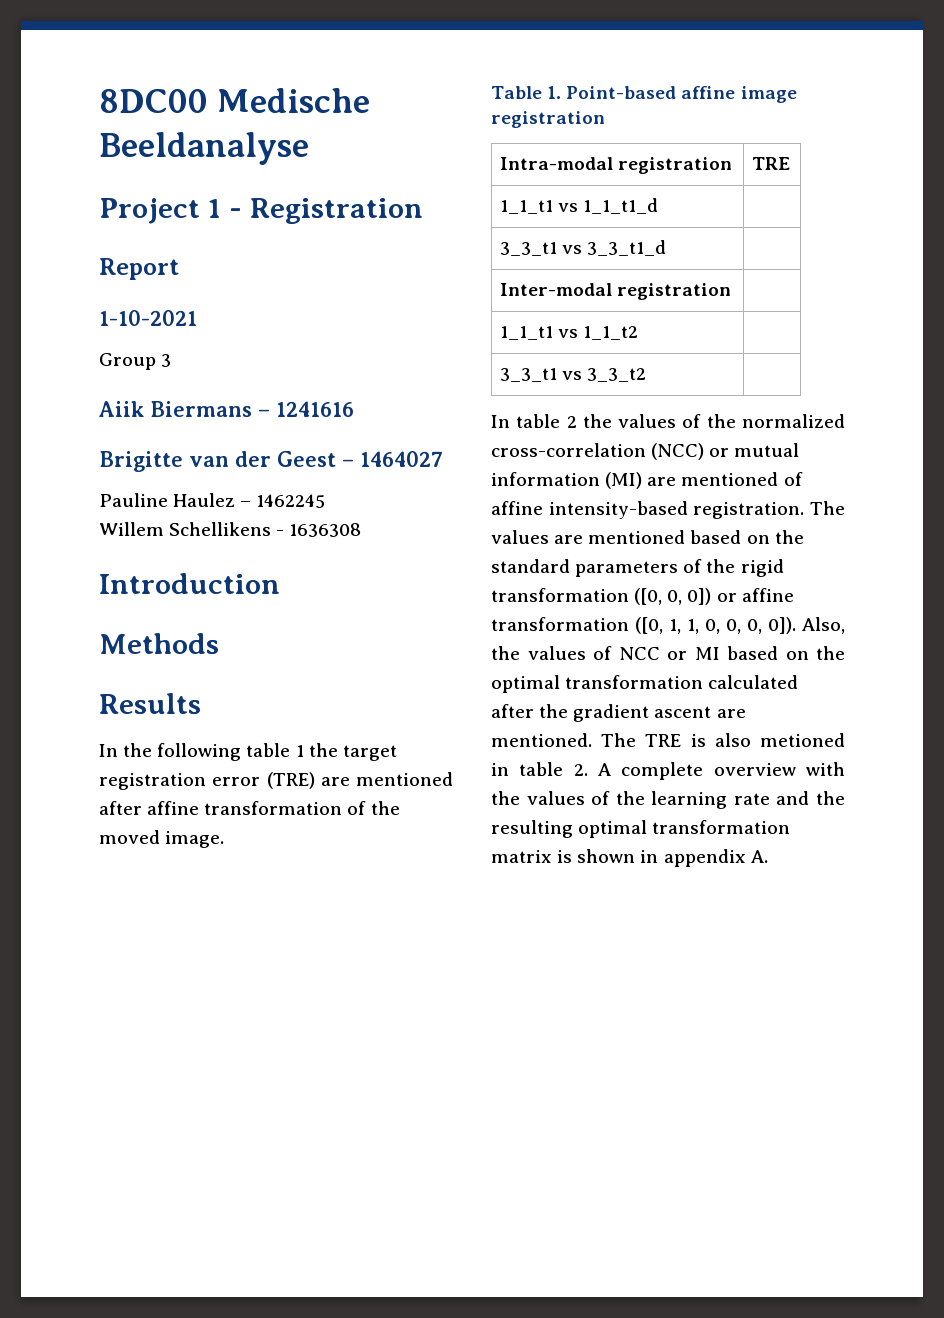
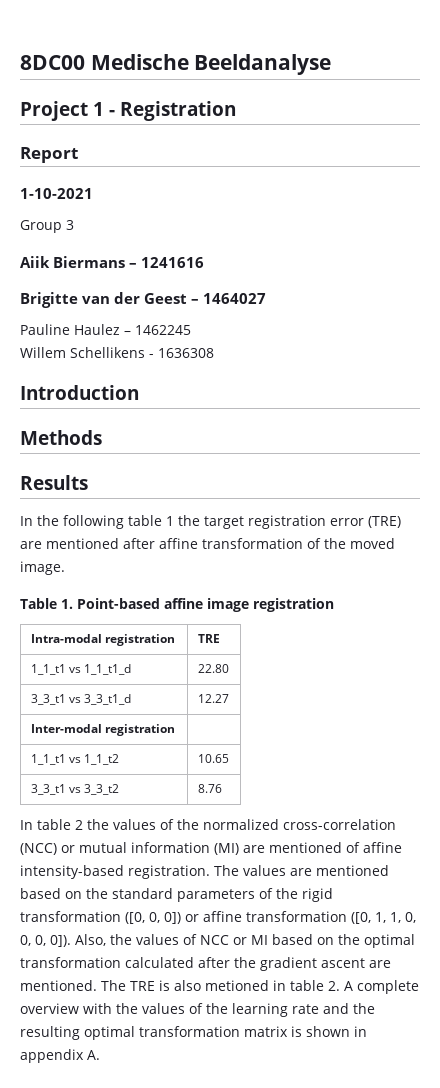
(659, 206) none -> [197,664,229,673] 22.80
(667, 248) none -> [197,694,229,703] 12.27
(639, 333) none -> [197,754,229,763] 10.65
(647, 375) none -> [197,784,222,793] 8.76

